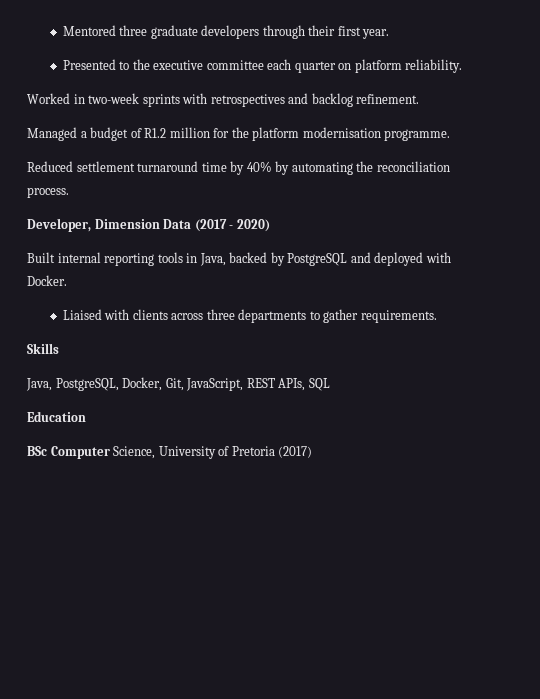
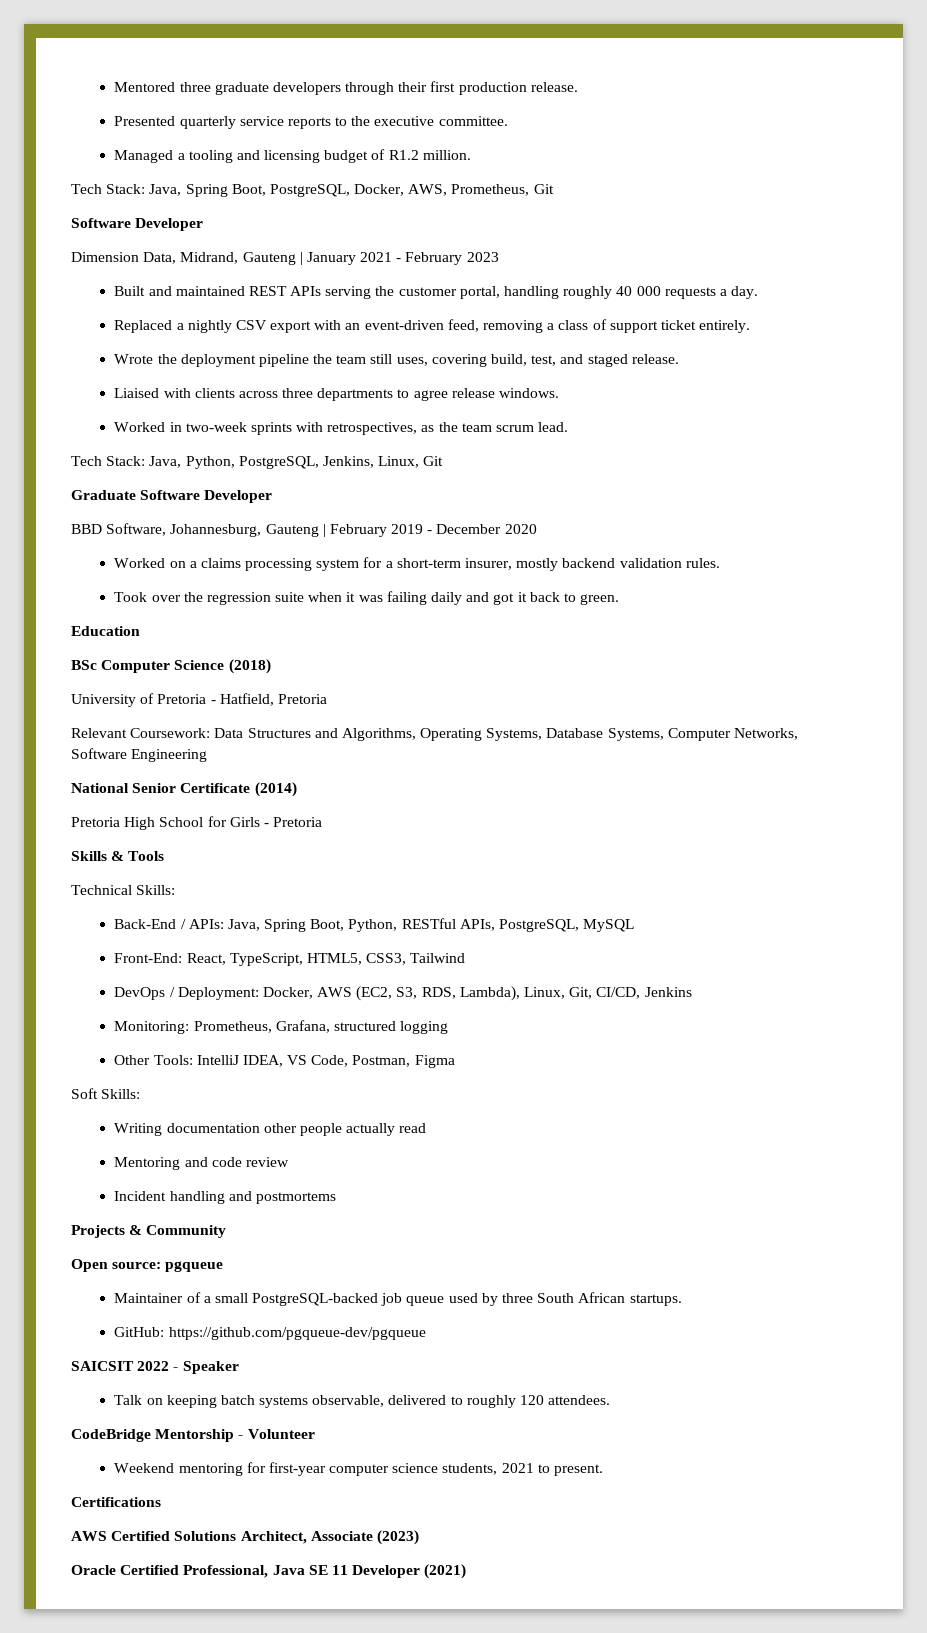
[362,29,390,39] year. -> [458,82,578,95] production release.
[119,59,463,73] [27,93,420,107] [27,127,451,141] [27,161,450,175] [27,187,69,198] [27,218,270,232] [27,252,451,266] [27,275,67,286] to the executive committee each quarter on platform reliability. // Worked in two-week sprints with retrospectives and backlog refinement. // Managed a budget of R1.2 million for the platform modernisation programme. // Reduced settlement turnaround time by 40% by automating the reconciliation process. // Developer, Dimension Data (2017 - 2020) // Built internal reporting tools in Java, backed by PostgreSQL and deployed with Docker. -> [179,116,508,129] [114,149,471,163] [71,184,554,197] [71,218,204,231] [71,252,499,265] [114,286,759,299] [114,319,751,333] [114,354,679,367] quarterly service reports to the executive committee. // Managed a tooling and licensing budget of R1.2 million. // Tech Stack: Java, Spring Boot, PostgreSQL, Docker, AWS, Prometheus, Git // Software Developer // Dimension Data, Midrand, Gauteng | January 2021 - February 2023 // Built and maintained REST APIs serving the customer portal, handling roughly 40 000 requests a day. // Replaced a nightly CSV export with an event-driven feed, removing a class of support ticket entirely. // Wrote the deployment pipeline the team still uses, covering build, test, and staged release.
[323,309,437,323] [27,343,59,354] [26,377,330,391] gather requirements. // Skills // Java, PostgreSQL, Docker, Git, JavaScript, REST APIs, SQL -> [413,388,559,401] [114,422,569,435] [71,456,444,469] [71,490,273,503] [71,523,537,537] [114,557,720,571] [114,591,620,605] agree release windows. // Worked in two-week sprints with retrospectives, as the team scrum lead. // Tech Stack: Java, Python, PostgreSQL, Jenkins, Linux, Git // Graduate Software Developer // BBD Software, Johannesburg, Gauteng | February 2019 - December 2020 // Worked on a claims processing system for a short-term insurer, mostly backend validation rules. // Took over the regression suite when it was failing daily and got it back to green.
[113,446,156,459] Science, -> [174,659,271,674] Science (2018) //
[278,446,313,458] (2017) -> [210,693,327,706] [71,728,799,741] [71,748,208,762] [71,782,297,797] [71,816,323,830] [71,851,165,861] [71,885,176,895] [114,918,635,932] [114,953,466,966] [114,986,692,1001] [114,1020,449,1034] [114,1055,455,1068] [71,1088,141,1099] [114,1123,427,1136] [114,1157,289,1170] [114,1191,336,1204] [71,1225,227,1238] [71,1259,224,1272] [114,1292,682,1306] [114,1327,426,1340] [71,1361,239,1374] [114,1395,611,1408] [71,1429,315,1442] [114,1462,603,1476] [71,1497,161,1507] [71,1530,419,1545] [71,1564,467,1579] - Hatfield, Pretoria // Relevant Coursework: Data Structures and Algorithms, Operating Systems, Database Systems, Computer Networks, Software Engineering // National Senior Certificate (2014) // Pretoria High School for Girls - Pretoria // Skills & Tools // Technical Skills: // Back-End / APIs: Java, Spring Boot, Python, RESTful APIs, PostgreSQL, MySQL // Front-End: React, TypeScript, HTML5, CSS3, Tailwind // DevOps / Deployment: Docker, AWS (EC2, S3, RDS, Lambda), Linux, Git, CI/CD, Jenkins // Monitoring: Prometheus, Grafana, structured logging // Other Tools: IntelliJ IDEA, VS Code, Postman, Figma // Soft Skills: // Writing documentation other people actually read // Mentoring and code review // Incident handling and postmortems // Projects & Community // Open source: pgqueue // Maintainer of a small PostgreSQL-backed job queue used by three South African startups. // GitHub: https://github.com/pgqueue-dev/pgqueue // SAICSIT 2022 - Speaker // Talk on keeping batch systems observable, delivered to roughly 120 attendees. // CodeBridge Mentorship - Volunteer // Weekend mentoring for first-year computer science students, 2021 to present. // Certifications // AWS Certified Solutions Architect, Associate (2023) // Oracle Certified Professional, Java SE 11 Developer (2021)

